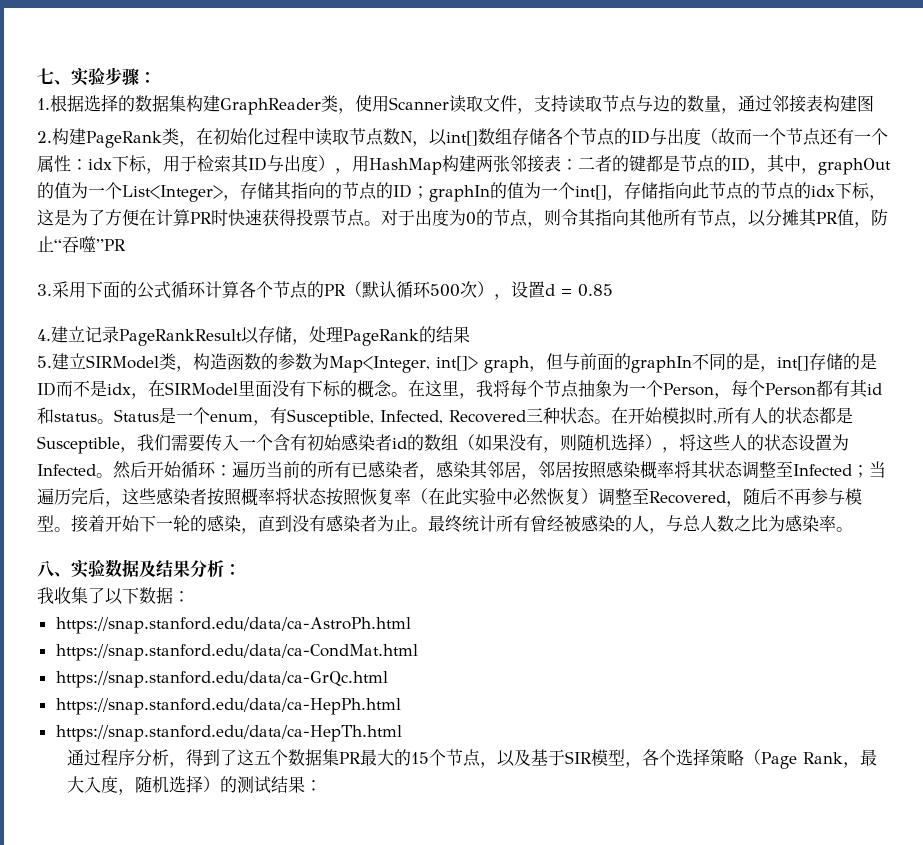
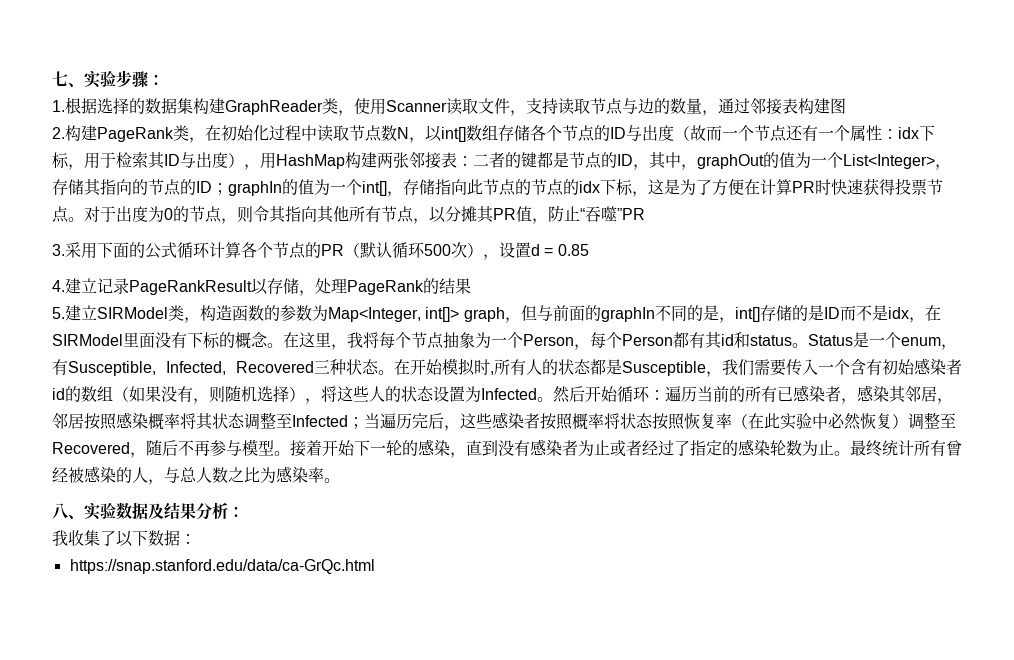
(411, 523) none -> [610,439,834,457] 或者经过了指定的感染轮数为止
[55,617,411,634] [55,644,418,661] // https://snap.stanford.edu/data/ca-AstroPh.html // https://snap.stanford.edu/data/ca-CondMat.html -> (196, 539) none
[55,698,401,715] [55,725,402,742] [67,748,878,769] [67,775,323,795] // https://snap.stanford.edu/data/ca-HepPh.html // https://snap.stanford.edu/data/ca-HepTh.html // 通过程序分析，得到了这五个数据集PR最大的15个节点，以及基于SIR模型，各个选择策略（Page Rank，最大入度，随机选择）的测试结果： -> (375, 566) none

